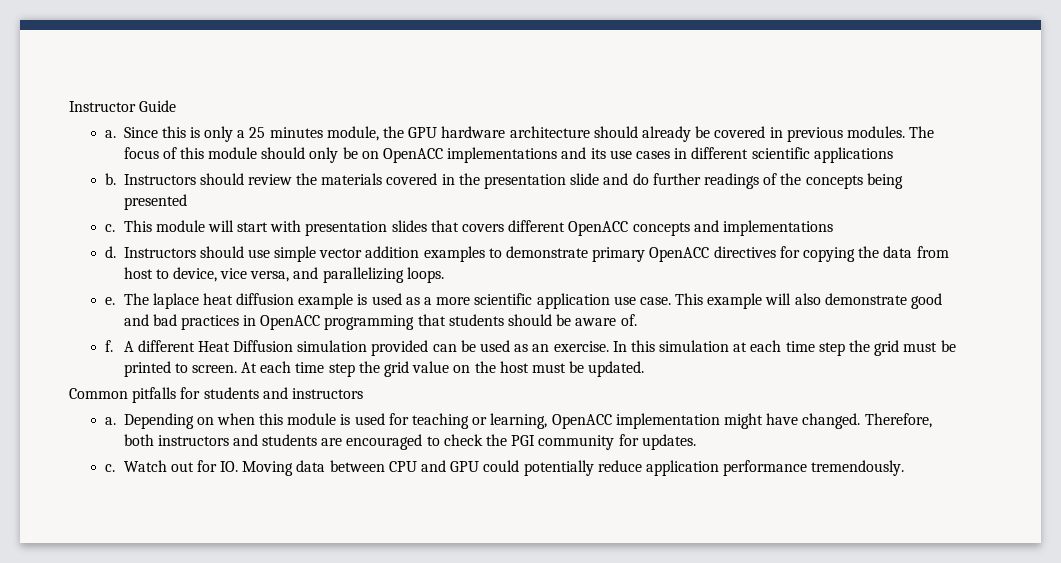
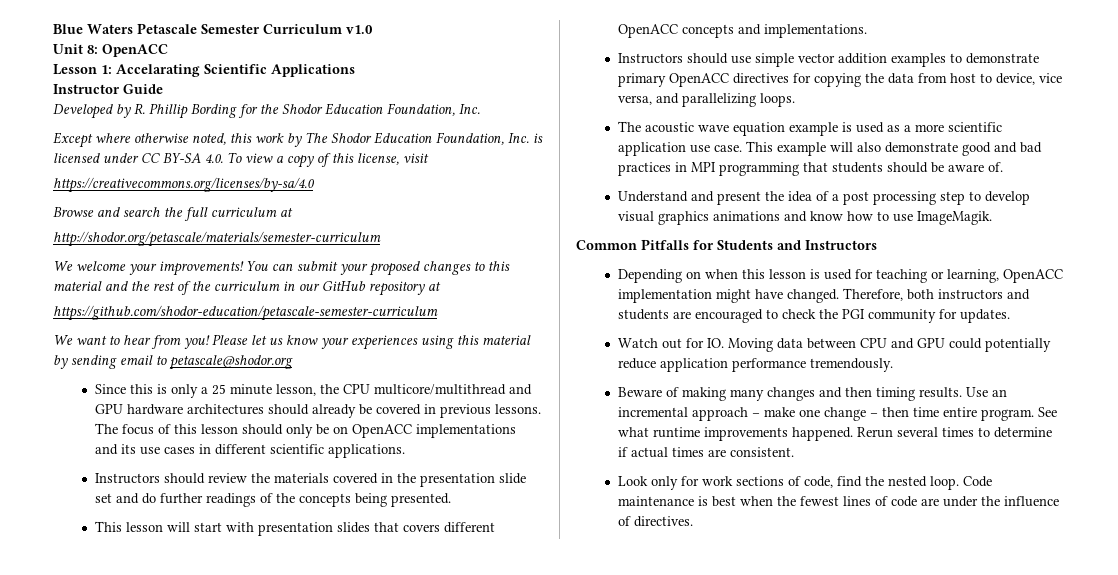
[69,100,177,112] [104,130,116,138] Instructor Guide // a. -> [53,23,373,34] [53,44,168,57] [53,64,355,77] [53,84,163,94] [53,103,480,119] [53,132,543,148] [53,152,429,168] [53,177,315,193] [53,207,293,221] [53,231,381,247] [53,261,510,276] [53,281,441,296] [53,305,438,321] [53,334,531,350] [53,355,293,370] Blue Waters Petascale Semester Curriculum v1.0 // Unit 8: OpenACC // Lesson 1: Accelarating Scientific Applications // Instructor Guide // Developed by R. Phillip Bording for the Shodor Education Foundation, Inc. // Except where otherwise noted, this work by The Shodor Education Foundation, Inc. is licensed under CC BY-SA 4.0. To view a copy of this license, visit // https://creativecommons.org/licenses/by-sa/4.0 // Browse and search the full curriculum at // http://shodor.org/petascale/materials/semester-curriculum // We welcome your improvements! You can submit your proposed changes to this material and the rest of the curriculum in our GitHub repository at // https://github.com/shodor-education/petascale-semester-curriculum // We want to hear from you! Please let us know your experiences using this material by sending email to petascale@shodor.org //
[269,126,405,141] minutes module, the -> [230,384,533,396] minute lesson, the CPU multicore/multithread and
[509,126,590,138] architecture -> [187,404,265,415] architectures
[846,126,905,138] modules. -> [495,404,542,414] lessons.
[208,147,258,159] module -> [201,424,239,434] lesson
[813,147,893,163] [104,173,116,185] applications // b. -> [328,444,406,458] applications. //
(600, 179) none -> [95,493,113,503] set
[123,194,187,210] [104,220,205,232] presented // c. This module -> [391,493,452,507] [95,521,164,532] presented. // This lesson
[722,220,833,236] [104,246,116,258] implementations // d. -> [764,24,868,38] implementations. //
[104,293,295,309] e. The laplace heat diffusion -> [618,121,786,136] The acoustic wave equation
[260,315,321,330] OpenACC -> [691,162,717,172] MPI
[104,340,956,356] [123,361,645,377] [69,387,363,403] [104,417,116,425] f. A different Heat Diffusion simulation provided can be used as an exercise. In this simulation at each time step the grid must be printed to screen. At each time step the grid value on the host must be updated. // Common pitfalls for students and instructors // a. -> [618,191,1031,205] [618,211,993,225] [576,239,877,250] Understand and present the idea of a post processing step to develop visual graphics animations and know how to use ImageMagik. // Common Pitfalls for Students and Instructors //
[287,413,337,425] module -> [769,269,807,279] lesson
[104,464,115,472] c. -> (1011, 316) none
(905, 468) none -> [618,387,1008,401] [618,407,1058,421] [618,427,1053,441] [618,447,795,458] [618,476,993,490] [618,496,1060,507] [618,516,694,527] // Beware of making many changes and then timing results. Use an incremental approach – make one change – then time entire program. See what runtime improvements happened. Rerun several times to determine if actual times are consistent. // Look only for work sections of code, find the nested loop. Code maintenance is best when the fewest lines of code are under the influence of directives.

